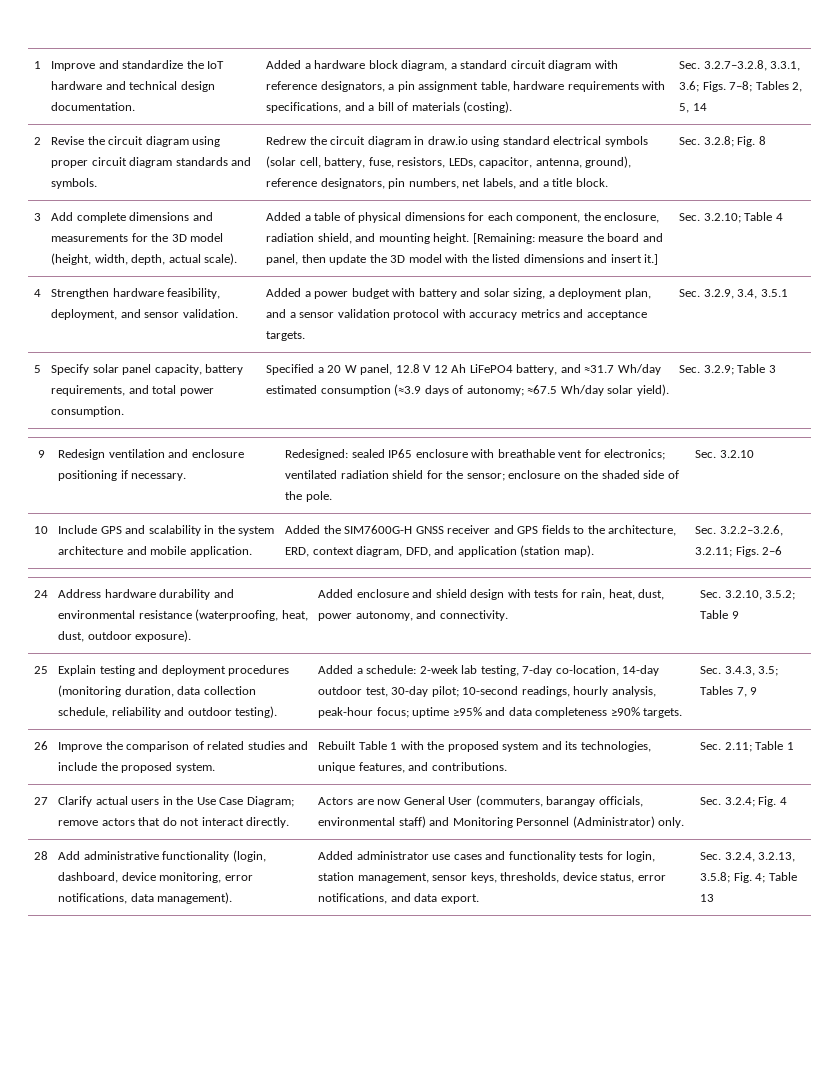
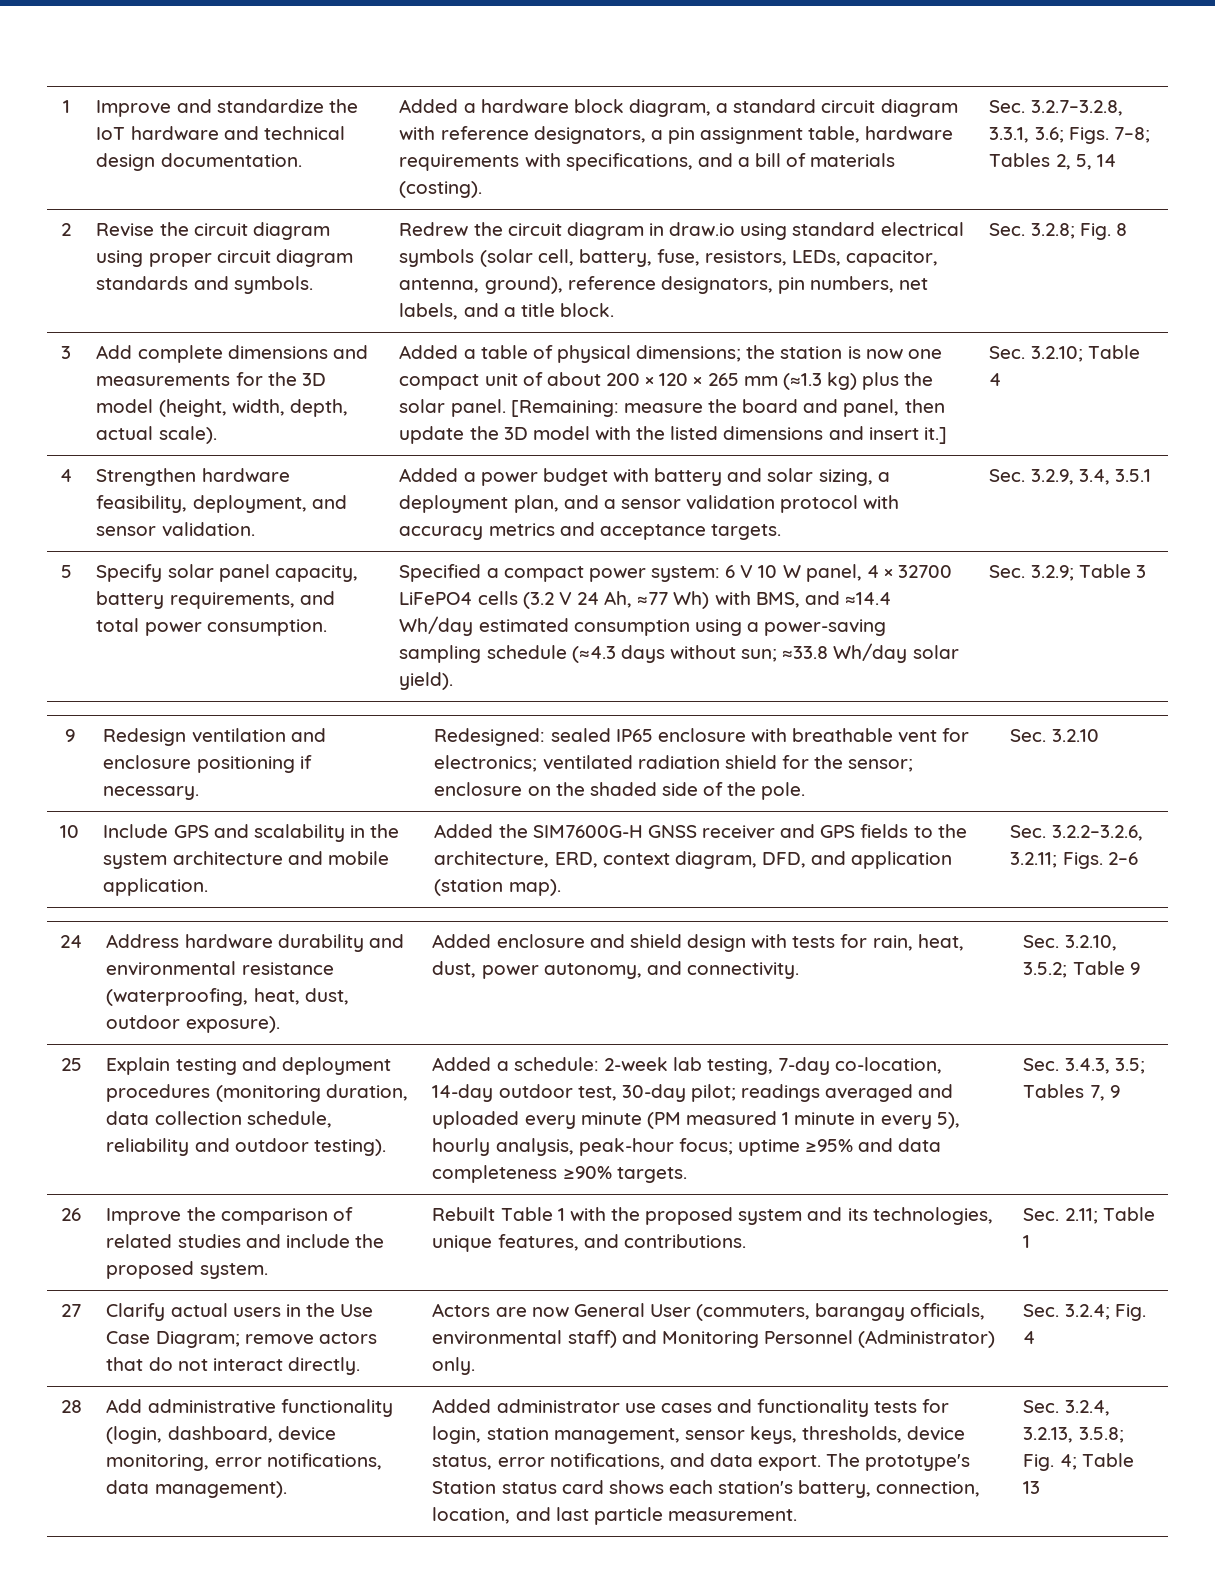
[404,212,660,223] [266,233,470,244] dimensions for each component, the enclosure, radiation shield, and mounting height. -> [636,345,942,362] [399,372,934,390] [399,399,506,417] dimensions; the station is now one compact unit of about 200 × 120 × 265 mm (≈1.3 kg) plus the solar panel.
[327,364,661,375] [266,384,558,396] 20 W panel, 12.8 V 12 Ah LiFePO4 battery, and ≈31.7 Wh/day estimated consumption (≈3.9 days of autonomy; ≈67.5 -> [503,564,953,582] [399,591,891,609] [399,616,887,636] [399,645,829,663] compact power system: 6 V 10 W panel, 4 × 32700 LiFePO4 cells (3.2 V 24 Ah, ≈77 Wh) with BMS, and ≈14.4 Wh/day estimated consumption using a power-saving sampling schedule (≈4.3 days without sun; ≈33.8
[462,686,570,697] 10-second readings, -> [741,1084,954,1102] [432,1111,960,1129] readings averaged and uploaded every minute (PM measured 1 minute in every 5),
(479, 899) none -> [826,1453,971,1471] [432,1480,981,1498] [432,1507,797,1525] The prototype's Station status card shows each station's battery, connection, location, and last particle measurement.

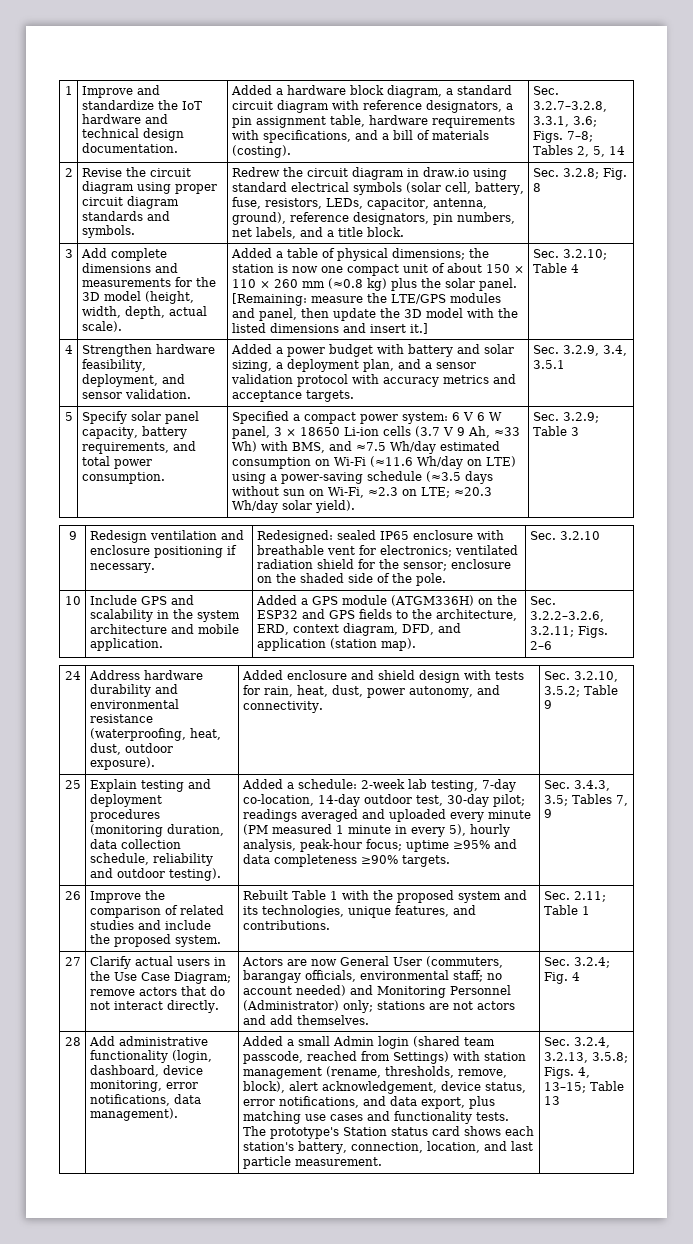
[605,373,822,390] 200 × 120 × 265 mm (≈1.3 -> [485,264,524,273] [231,278,363,289] 150 × 110 × 260 mm (≈0.8
[742,399,799,413] board -> [390,293,501,304] LTE/GPS modules
[758,565,778,578] 10 -> [476,412,485,421] 6
[866,565,953,578] [399,591,669,609] 4 × 32700 LiFePO4 cells (3.2 V 24 Ah, ≈77 -> [273,426,520,438] 3 × 18650 Li-ion cells (3.7 V 9 Ah, ≈33
[844,592,891,605] ≈14.4 -> [355,442,386,451] ≈7.5
[694,619,887,636] [399,645,829,663] using a power-saving sampling schedule (≈4.3 days without sun; ≈33.8 -> [314,456,516,469] [231,471,493,484] [231,486,492,498] on Wi-Fi (≈11.6 Wh/day on LTE) using a power-saving schedule (≈3.5 days without sun on Wi-Fi, ≈2.3 on LTE; ≈20.3
[498,824,775,839] the SIM7600G-H GNSS receiver -> [300,595,517,606] [256,610,298,619] a GPS module (ATGM336H) on the ESP32
[567,1330,996,1348] [432,1357,476,1375] staff) and Monitoring Personnel (Administrator) only. -> [452,970,502,982] [242,985,511,998] [242,1000,515,1013] [242,1015,369,1025] staff; no account needed) and Monitoring Personnel (Administrator) only; stations are not actors and add themselves.
[496,1399,950,1417] [432,1426,903,1444] administrator use cases and functionality tests for login, station management, sensor keys, thresholds, -> [286,1036,495,1049] [242,1051,526,1064] [242,1066,507,1079] [242,1081,437,1094] a small Admin login (shared team passcode, reached from Settings) with station management (rename, thresholds, remove, block), alert acknowledgement,
[758,1455,822,1471] export. -> [420,1096,495,1109] [242,1111,509,1124] export, plus matching use cases and functionality tests.
[1023,1454,1077,1471] Fig. 4; -> [543,1067,590,1079] [543,1082,586,1093] Figs. 4, 13–15;

